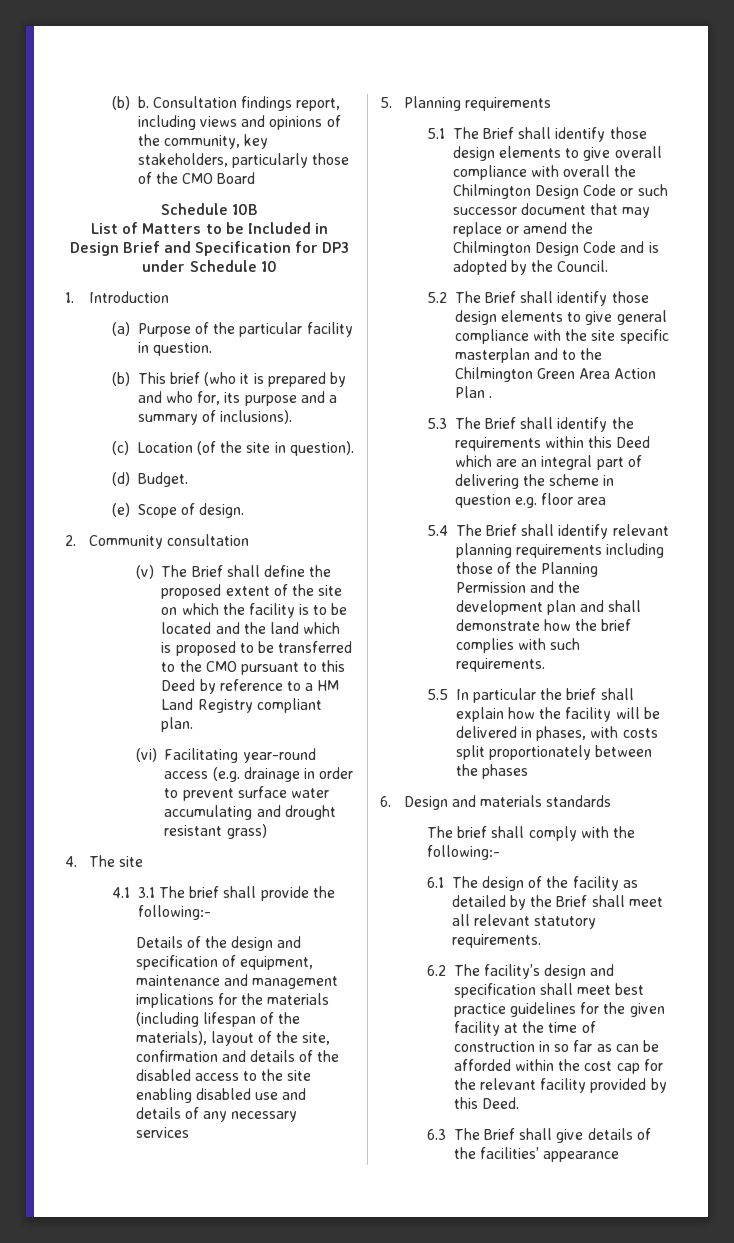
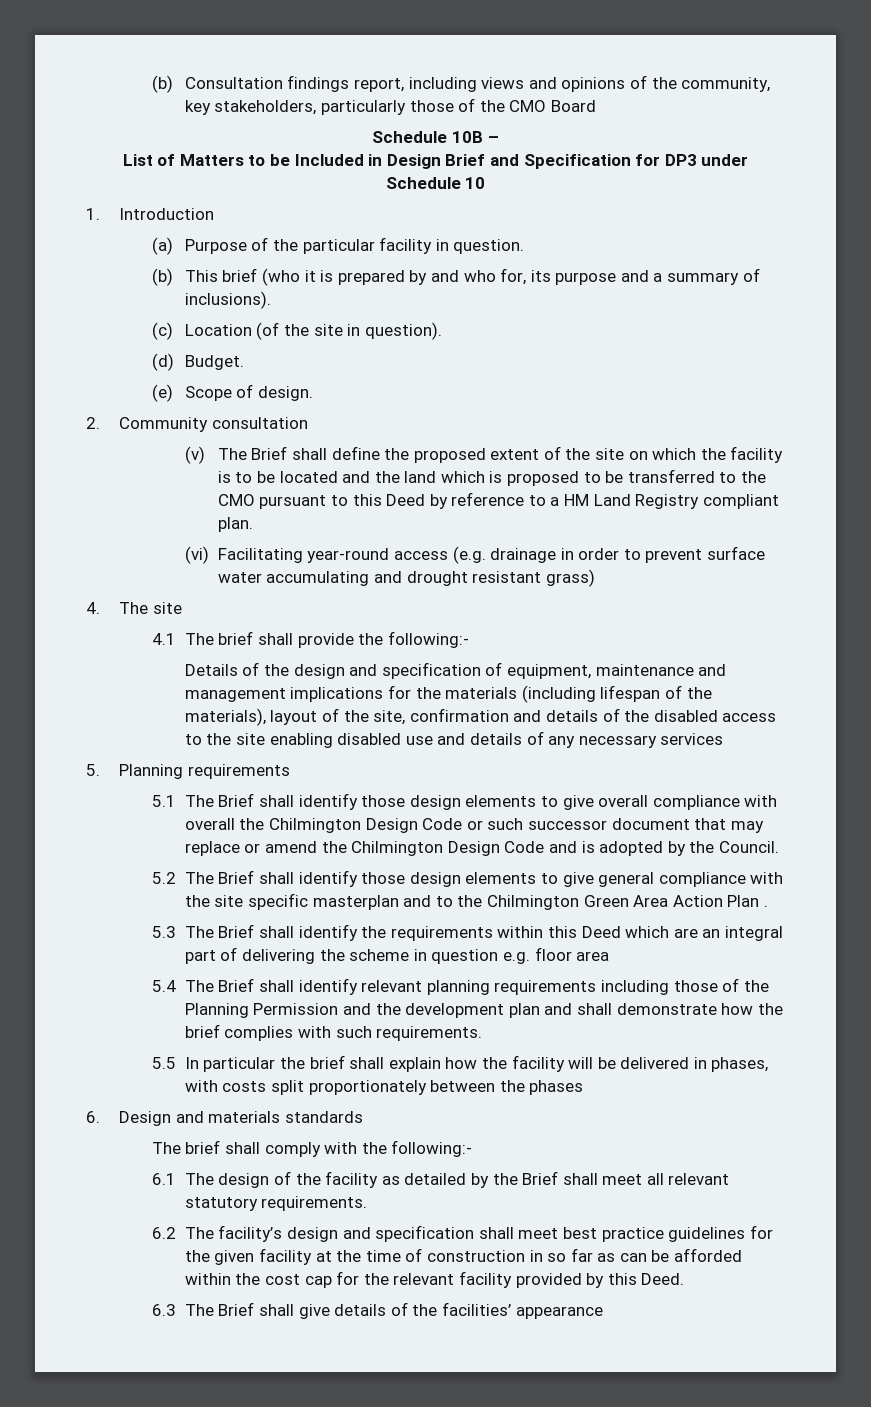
[112,96,149,110] (b) b. -> [151,75,173,93] (b)
(259, 209) none -> [487,136,499,143] –
[137,887,155,898] 3.1 -> (176, 639) none

